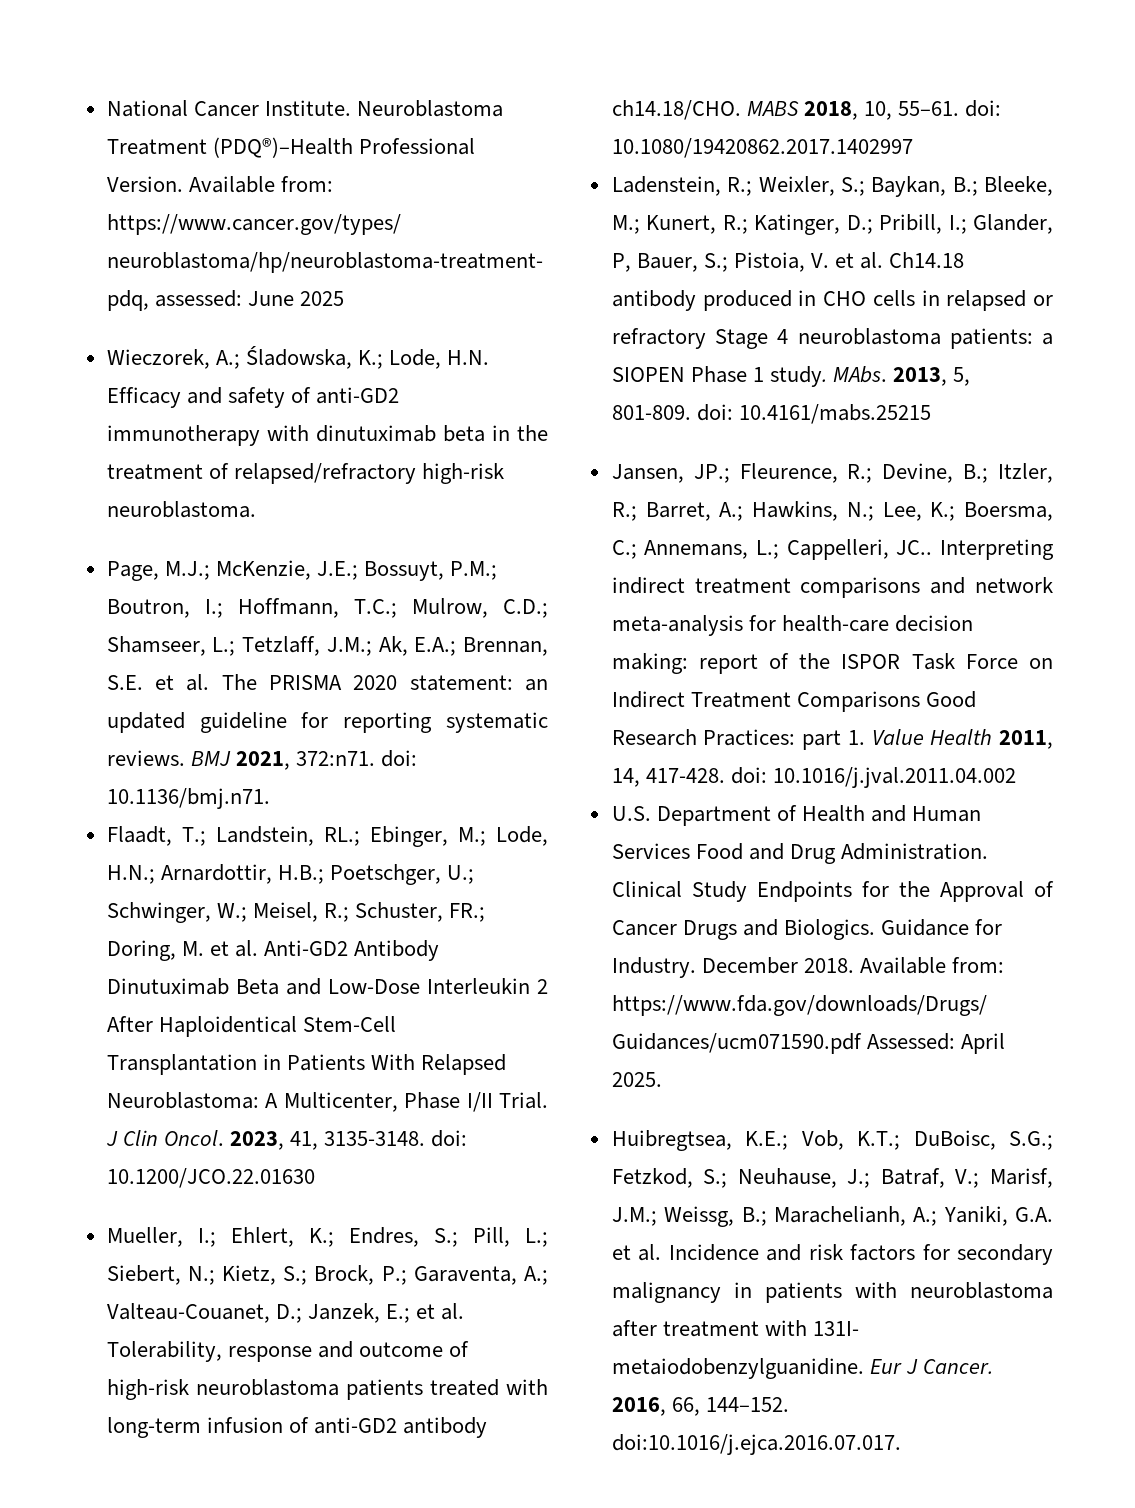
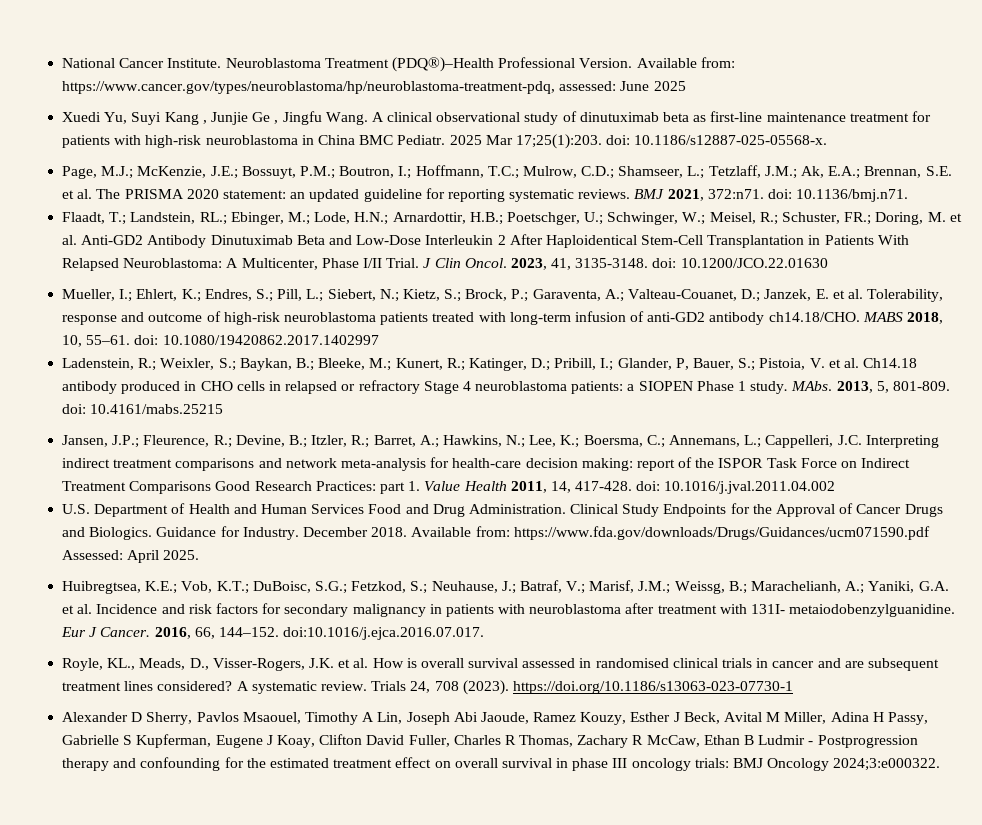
[106,346,490,369] [106,387,400,408] [106,425,548,446] [106,463,504,484] [106,501,256,518] Wieczorek, A.; Śladowska, K.; Lode, H.N. Efficacy and safety of anti-GD2 immunotherapy with dinutuximab beta in the treatment of relapsed/refractory high-risk neuroblastoma. -> [62,111,931,125] [62,134,828,149] Xuedi Yu, Suyi Kang , Junjie Ge , Jingfu Wang. A clinical observational study of dinutuximab beta as first-line maintenance treatment for patients with high-risk neuroblastoma in China BMC Pediatr. 2025 Mar 17;25(1):203. doi: 10.1186/s12887-025-05568-x.
[385,1304,410,1323] E.; -> [815,289,829,299] E.
[693,464,730,483] JP.; -> [112,435,140,448] J.P.;
[896,540,933,555] JC.. -> [837,435,862,445] J.C.
(901, 1444) none -> [62,658,939,671] [62,680,793,695] [62,712,928,725] [62,734,918,748] [62,757,941,771] // Royle, KL., Meads, D., Visser-Rogers, J.K. et al. How is overall survival assessed in randomised clinical trials in cancer and are subsequent treatment lines considered? A systematic review. Trials 24, 708 (2023). https://doi.org/10.1186/s13063-023-07730-1 // Alexander D Sherry, Pavlos Msaouel, Timothy A Lin, Joseph Abi Jaoude, Ramez Kouzy, Esther J Beck, Avital M Miller, Adina H Passy, Gabrielle S Kupferman, Eugene J Koay, Clifton David Fuller, Charles R Thomas, Zachary R McCaw, Ethan B Ludmir - Postprogression therapy and confounding for the estimated treatment effect on overall survival in phase III oncology trials: BMJ Oncology 2024;3:e000322.

